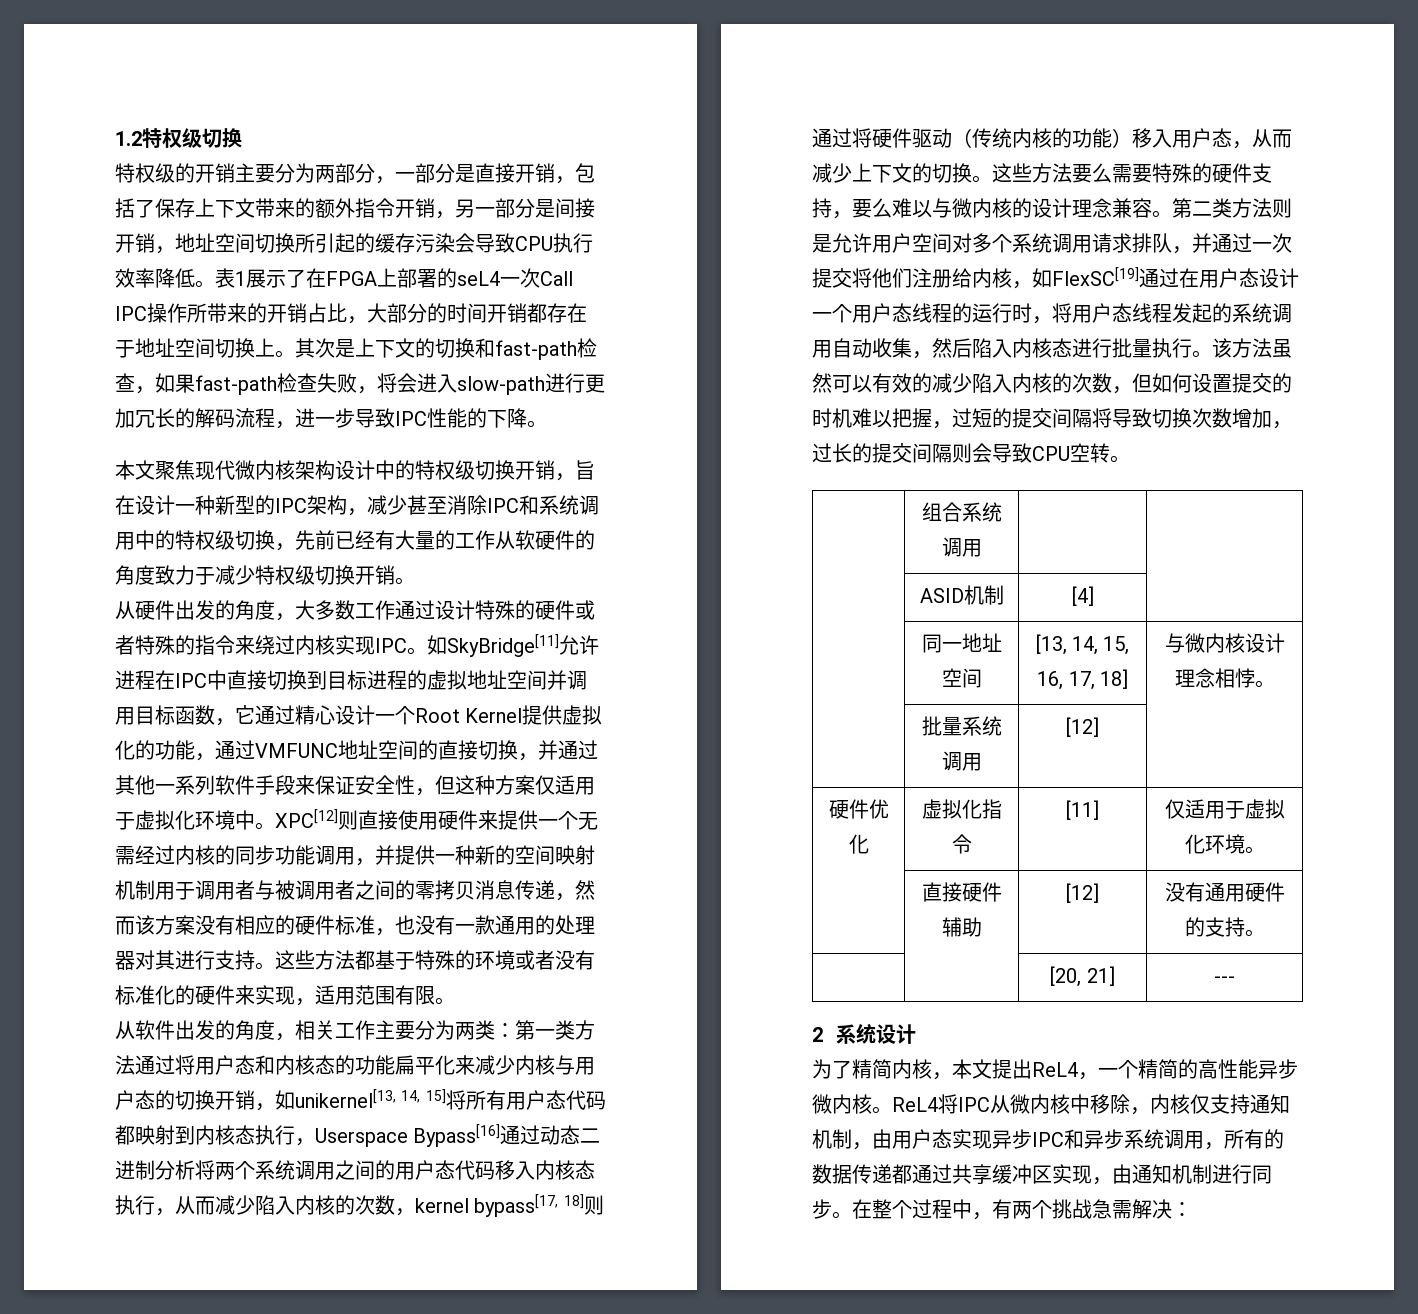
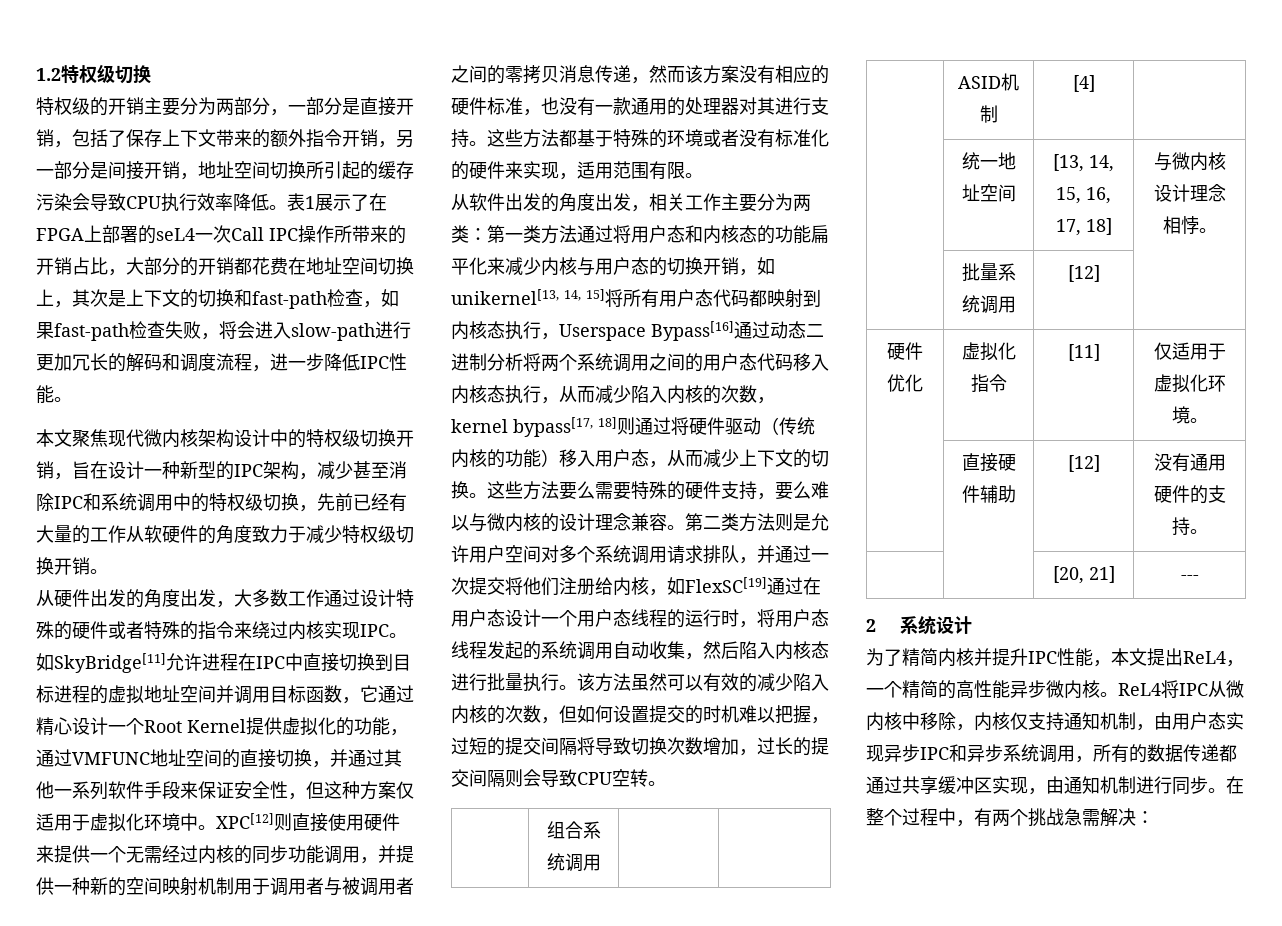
[447,303,587,323] [115,340,135,358] 时间开销都存在于 -> [198,257,306,275] 开销都花费在
[275,350,295,358] 。 -> [54,301,72,308] ，
(235, 418) none -> [162,353,216,372] 和调度
[355,408,527,428] 导致IPC性能的下降 -> [324,353,407,371] [36,385,54,404] 降低IPC性能
(275, 610) none -> [180,589,216,607] 出发
(275, 1030) none -> [595,193,631,211] 出发
[921,634,942,653] 同 -> [961,152,980,170] 统
(932, 1069) none -> [974,648,1093,667] 并提升IPC性能

